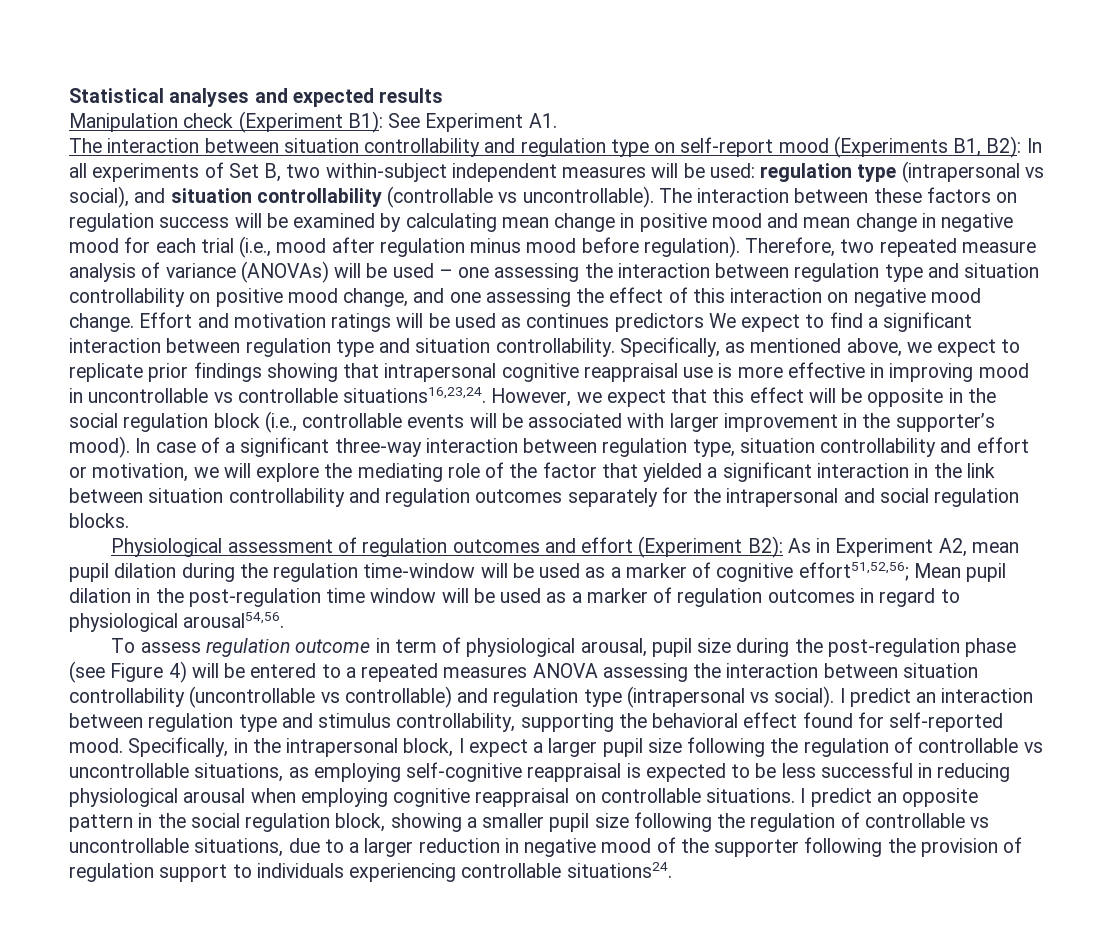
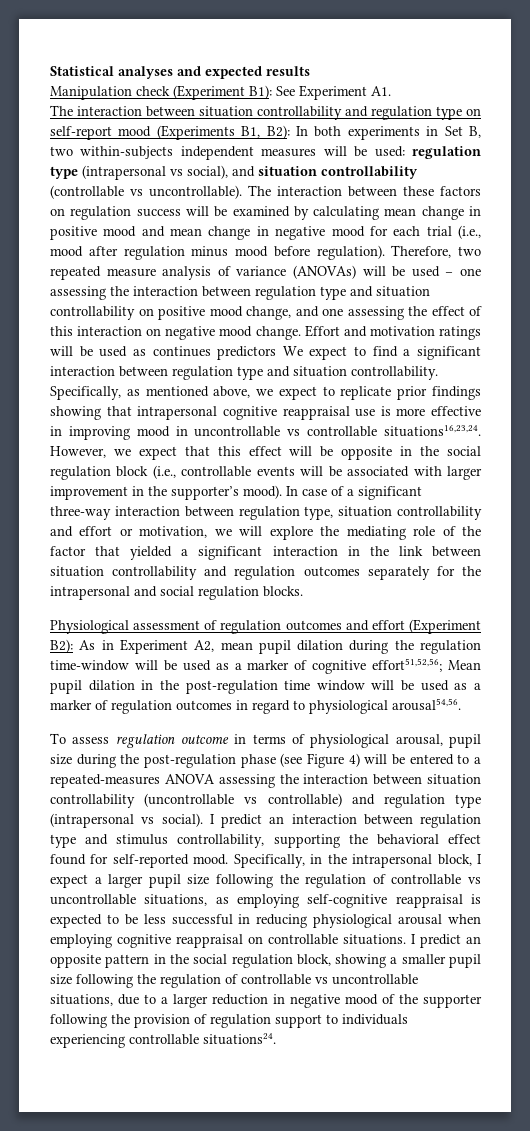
[69,162,224,182] all experiments of -> [314,126,439,140] both experiments in
[325,163,447,182] within-subject -> [80,146,174,159] within-subjects
[394,639,437,653] term -> [252,734,286,744] terms
[361,663,528,682] repeated measures -> [50,774,160,788] repeated-measures

